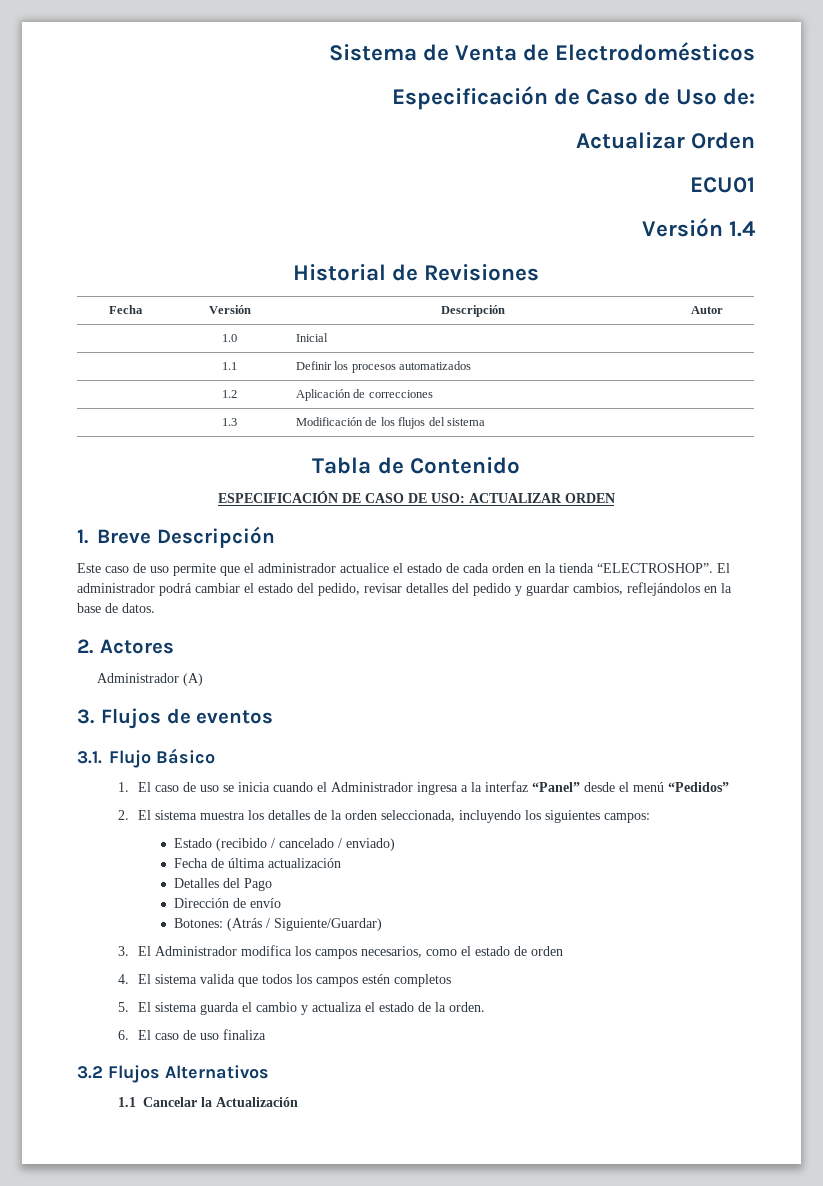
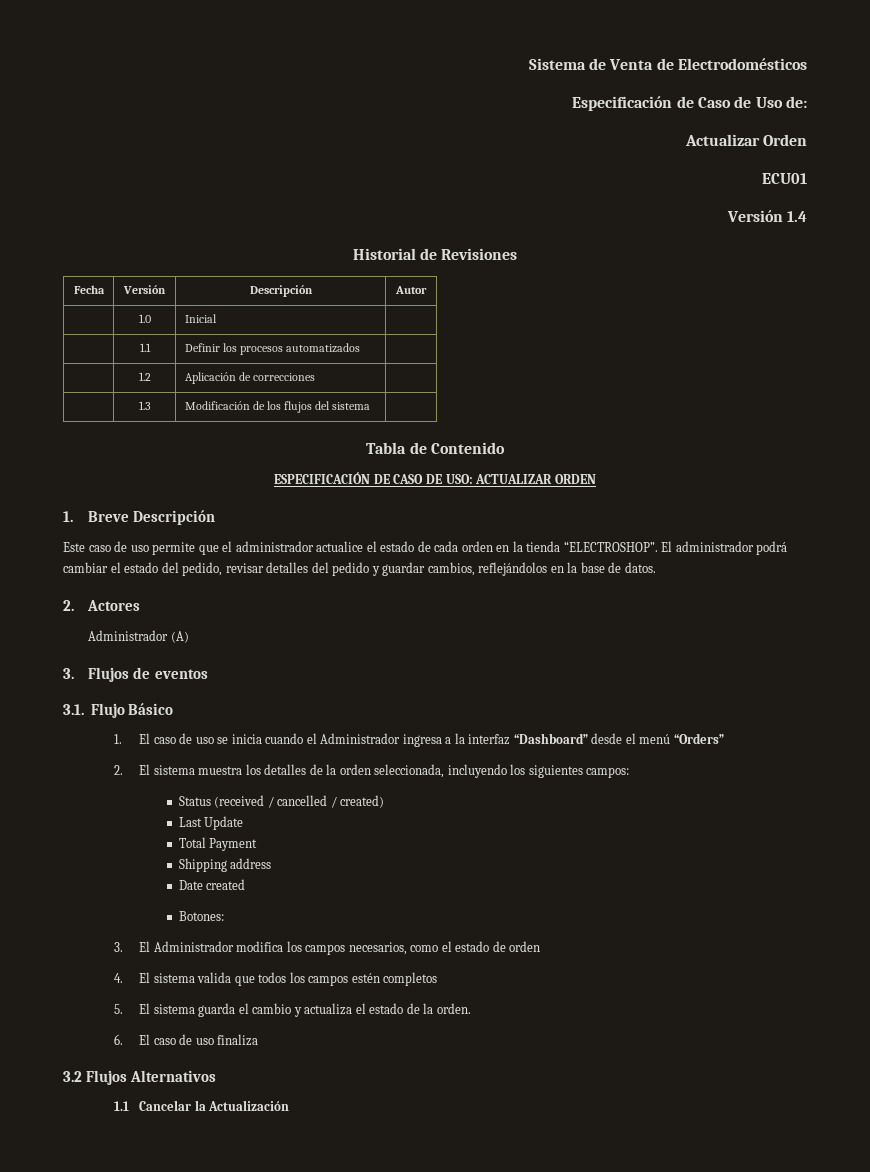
[531,782,580,792] “Panel” -> [513,733,588,744] “Dashboard”
[667,782,729,792] “Pedidos” -> [673,733,724,744] “Orders”
[173,838,395,851] [173,858,341,868] [173,878,272,891] [173,898,281,908] [173,918,382,931] Estado (recibido / cancelado / enviado) // Fecha de última actualización // Detalles del Pago // Dirección de envío // Botones: (Atrás / Siguiente/Guardar) -> [178,795,385,808] [178,816,244,830] [178,837,258,851] [178,858,272,872] [178,879,246,890] [178,911,224,921] Status (received / cancelled / created) // Last Update // Total Payment // Shipping address // Date created // Botones:

